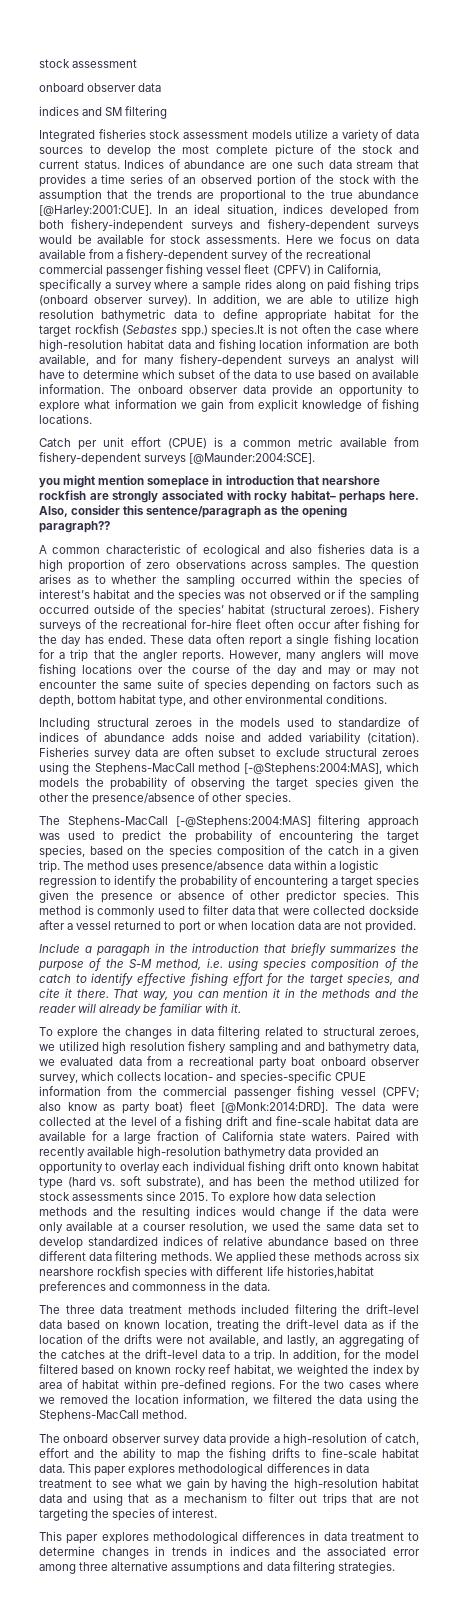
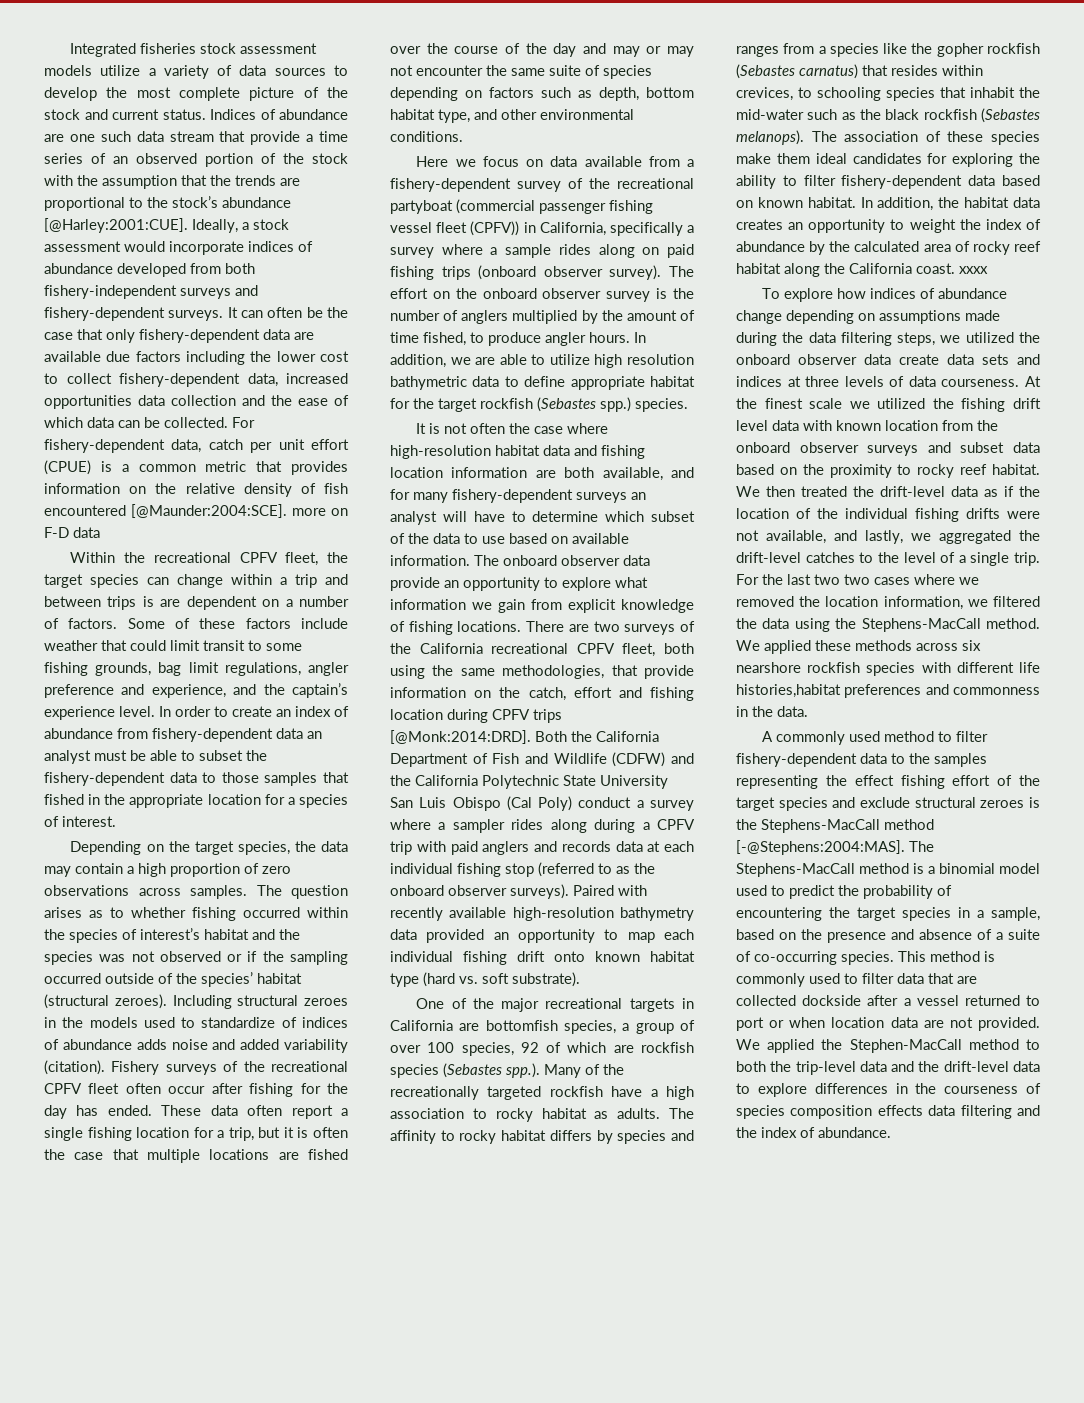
[39,59,138,68] [39,83,162,92] [39,106,168,119] stock assessment // onboard observer data // indices and SM filtering // -> (70, 50) none
[39,174,86,187] provides -> [250,131,301,145] provide
[330,190,353,199] true -> [172,196,218,208] stock’s
[158,204,324,216] In an ideal situation, indices -> [192,219,289,233] [44,241,313,255] [44,263,113,274] Ideally, a stock assessment would incorporate indices of abundance
[377,222,419,231] [39,234,280,244] surveys would be available for stock assessments. -> [168,307,348,321] [44,329,314,343] [44,351,350,365] [44,373,348,387] [44,395,349,409] [44,417,255,428] [44,439,349,453] [44,460,348,475] [44,483,348,497] [44,504,348,518] [44,527,100,538] [70,552,348,566] [44,574,348,588] [44,596,349,610] [44,618,348,629] [44,640,302,651] [44,662,349,676] [44,683,348,698] [44,706,349,720] [44,728,322,742] [44,750,267,764] [44,772,349,786] [44,794,348,808] [44,816,116,827] [70,841,348,855] [44,863,291,877] [44,885,348,899] [44,907,348,921] [44,928,300,943] [44,951,348,965] [44,972,302,987] [44,994,348,1009] [44,1017,348,1028] [44,1039,348,1053] [44,1060,348,1075] [44,1083,348,1097] [44,1105,348,1119] [44,1127,348,1141] [44,1149,348,1163] [390,43,694,57] [390,65,652,79] [390,87,694,101] [390,109,634,123] [390,131,463,142] surveys. It can often be the case that only fishery-dependent data are available due factors including the lower cost to collect fishery-dependent data, increased opportunities data collection and the ease of which data can be collected. For fishery-dependent data, catch per unit effort (CPUE) is a common metric that provides information on the relative density of fish encountered [@Maunder:2004:SCE]. more on F-D data // Within the recreational CPFV fleet, the target species can change within a trip and between trips is are dependent on a number of factors. Some of these factors include weather that could limit transit to some fishing grounds, bag limit regulations, angler preference and experience, and the captain’s experience level. In order to create an index of abundance from fishery-dependent data an analyst must be able to subset the fishery-dependent data to those samples that fished in the appropriate location for a species of interest. // Depending on the target species, the data may contain a high proportion of zero observations across samples. The question arises as to whether fishing occurred within the species of interest’s habitat and the species was not observed or if the sampling occurred outside of the species’ habitat (structural zeroes). Including structural zeroes in the models used to standardize of indices of abundance adds noise and added variability (citation). Fishery surveys of the recreational CPFV fleet often occur after fishing for the day has ended. These data often report a single fishing location for a trip, but it is often the case that multiple locations are fished over the course of the day and may or may not encounter the same suite of species depending on factors such as depth, bottom habitat type, and other environmental conditions. //
[39,264,103,274] commercial -> [390,199,535,214] partyboat (commercial
[272,265,311,276] (CPFV) -> [470,221,520,236] (CPFV))
(191, 300) none -> [669,266,694,277] [390,288,694,302] [390,310,695,324] [390,332,630,346] The effort on the onboard observer survey is the number of anglers multiplied by the amount of time fished, to produce angler hours.
[211,324,264,337] species.It -> [635,398,688,412] [416,423,427,434] species. // It
[39,437,419,450] [39,452,316,465] [39,475,380,488] [39,490,419,503] [39,505,347,518] [39,521,110,533] [39,544,419,557] [39,559,419,572] [39,574,421,587] [39,589,419,602] [39,604,420,617] [39,619,420,632] [39,634,419,647] [39,649,420,662] [39,664,419,677] [39,679,419,692] [39,694,387,707] [39,717,421,730] [39,732,419,744] [39,747,419,759] [39,762,420,775] [39,777,419,790] [39,792,291,805] [39,815,419,828] [39,830,419,843] [39,845,420,858] [39,860,379,873] [39,875,419,888] [39,890,419,903] [39,905,419,917] [39,920,417,933] [39,943,420,956] [38,958,420,971] [39,973,420,986] [39,988,420,1000] [39,1003,241,1016] [39,1026,419,1039] [39,1041,419,1054] [39,1056,420,1069] [39,1071,366,1084] [39,1086,419,1099] [39,1101,419,1114] [39,1116,419,1129] [39,1131,351,1144] // Catch per unit effort (CPUE) is a common metric available from fishery-dependent surveys [@Maunder:2004:SCE]. // you might mention someplace in introduction that nearshore rockfish are strongly associated with rocky habitat– perhaps here. Also, consider this sentence/paragraph as the opening paragraph?? // A common characteristic of ecological and also fisheries data is a high proportion of zero observations across samples. The question arises as to whether the sampling occurred within the species of interest’s habitat and the species was not observed or if the sampling occurred outside of the species’ habitat (structural zeroes). Fishery surveys of the recreational for-hire fleet often occur after fishing for the day has ended. These data often report a single fishing location for a trip that the angler reports. However, many anglers will move fishing locations over the course of the day and may or may not encounter the same suite of species depending on factors such as depth, bottom habitat type, and other environmental conditions. // Including structural zeroes in the models used to standardize of indices of abundance adds noise and added variability (citation). Fisheries survey data are often subset to exclude structural zeroes using the Stephens-MacCall method [-@Stephens:2004:MAS], which models the probability of observing the target species given the other the presence/absence of other species. // The Stephens-MacCall [-@Stephens:2004:MAS] filtering approach was used to predict the probability of encountering the target species, based on the species composition of the catch in a given trip. The method uses presence/absence data within a logistic regression to identify the probability of encountering a target species given the presence or absence of other predictor species. This method is commonly used to filter data that were collected dockside after a vessel returned to port or when location data are not provided. // Include a paragaph in the introduction that briefly summarizes the purpose of the S-M method, i.e. using species composition of the catch to identify effective fishing effort for the target species, and cite it there. That way, you can mention it in the methods and the reader will already be familiar with it. // To explore the changes in data filtering related to structural zeroes, we utilized high resolution fishery sampling and and bathymetry data, we evaluated data from a recreational party boat onboard observer survey, which collects location- and species-specific CPUE information from the commercial passenger fishing vessel (CPFV; also know as party boat) fleet [@Monk:2014:DRD]. The data were collected at the level of a fishing drift and fine-scale habitat data are available for a large fraction of California state waters. -> [526,621,695,635] [390,643,694,657] [390,665,694,679] [390,687,694,701] [390,709,562,723] [390,730,659,744] [390,752,694,767] [390,775,668,789] [390,796,694,811] [390,819,695,833] [390,841,694,855] [390,862,655,877] [390,884,569,899] There are two surveys of the California recreational CPFV fleet, both using the same methodologies, that provide information on the catch, effort and fishing location during CPFV trips [@Monk:2014:DRD]. Both the California Department of Fish and Wildlife (CDFW) and the California Polytechnic State University San Luis Obispo (Cal Poly) conduct a survey where a sampler rides along during a CPFV trip with paid anglers and records data at each individual fishing stop (referred to as the onboard observer surveys).
[119,1162,160,1173] overlay -> [627,932,655,943] map
[145,1176,420,1188] [39,1191,376,1204] [39,1206,419,1219] [39,1221,420,1233] [39,1236,419,1249] [39,1251,212,1264] substrate), and has been the method utilized for stock assessments since 2015. To explore how data selection methods and the resulting indices would change if the data were only available at a courser resolution, we used the same data set to develop standardized indices of relative abundance based on three different data filtering methods. -> [512,972,580,987] [416,998,694,1012] [390,1020,695,1034] [390,1042,694,1056] [390,1063,624,1078] [390,1086,694,1100] [390,1108,694,1122] [390,1130,694,1144] [736,43,1040,57] [736,64,983,79] [736,87,1040,101] [736,108,1040,123] [736,130,1040,145] [736,153,1040,167] [736,175,1040,189] [736,197,1040,211] [736,219,1041,233] [736,241,1041,255] [736,263,988,277] [762,288,1008,302] [736,310,1000,324] [736,332,1040,346] [736,354,1040,365] [736,376,1041,387] [736,398,1041,412] [736,420,998,431] [736,442,1040,456] [736,464,1040,478] [736,486,1040,497] [736,508,1040,522] [736,530,1040,544] [736,552,1040,566] [736,574,979,585] [736,596,1040,610] [736,618,1040,632] substrate). // One of the major recreational targets in California are bottomfish species, a group of over 100 species, 92 of which are rockfish species (Sebastes spp.). Many of the recreationally targeted rockfish have a high association to rocky habitat as adults. The affinity to rocky habitat differs by species and ranges from a species like the gopher rockfish (Sebastes carnatus) that resides within crevices, to schooling species that inhabit the mid-water such as the black rockfish (Sebastes melanops). The association of these species make them ideal candidates for exploring the ability to filter fishery-dependent data based on known habitat. In addition, the habitat data creates an opportunity to weight the index of abundance by the calculated area of rocky reef habitat along the California coast. xxxx // To explore how indices of abundance change depending on assumptions made during the data filtering steps, we utilized the onboard observer data create data sets and indices at three levels of data courseness. At the finest scale we utilized the fishing drift level data with known location from the onboard observer surveys and subset data based on the proximity to rocky reef habitat. We then treated the drift-level data as if the location of the individual fishing drifts were not available, and lastly, we aggregated the drift-level catches to the level of a single trip. For the last two two cases where we removed the location information, we filtered the data using the Stephens-MacCall method.
[39,1304,419,1317] [39,1319,419,1332] [39,1334,420,1347] [39,1349,419,1362] [39,1364,420,1377] [39,1379,419,1392] [39,1394,419,1407] [39,1410,188,1422] [39,1433,419,1446] [39,1448,419,1461] [39,1463,369,1476] [39,1478,420,1491] [39,1493,419,1506] [39,1508,218,1521] [39,1531,419,1544] [39,1546,420,1559] [39,1561,395,1574] The three data treatment methods included filtering the drift-level data based on known location, treating the drift-level data as if the location of the drifts were not available, and lastly, an aggregating of the catches at the drift-level data to a trip. In addition, for the model filtered based on known rocky reef habitat, we weighted the index by area of habitat within pre-defined regions. For the two cases where we removed the location information, we filtered the data using the Stephens-MacCall method. // The onboard observer survey data provide a high-resolution of catch, effort and the ability to map the fishing drifts to fine-scale habitat data. This paper explores methodological differences in data treatment to see what we gain by having the high-resolution habitat data and using that as a mechanism to filter out trips that are not targeting the species of interest. // This paper explores methodological differences in data treatment to determine changes in trends in indices and the associated error among three alternative assumptions and data filtering strategies. -> [762,731,989,745] [736,753,987,767] [736,775,1040,789] [736,797,1040,811] [736,819,934,833] [736,840,934,855] [736,863,1040,877] [736,885,952,899] [736,907,1040,921] [736,929,1040,943] [736,951,995,965] [736,973,977,987] [736,995,1040,1006] [736,1017,1040,1031] [736,1039,1040,1053] [736,1061,1040,1075] [736,1083,1041,1097] [736,1105,1040,1119] [736,1127,891,1138] A commonly used method to filter fishery-dependent data to the samples representing the effect fishing effort of the target species and exclude structural zeroes is the Stephens-MacCall method [-@Stephens:2004:MAS]. The Stephens-MacCall method is a binomial model used to predict the probability of encountering the target species in a sample, based on the presence and absence of a suite of co-occurring species. This method is commonly used to filter data that are collected dockside after a vessel returned to port or when location data are not provided. We applied the Stephen-MacCall method to both the trip-level data and the drift-level data to explore differences in the courseness of species composition effects data filtering and the index of abundance.

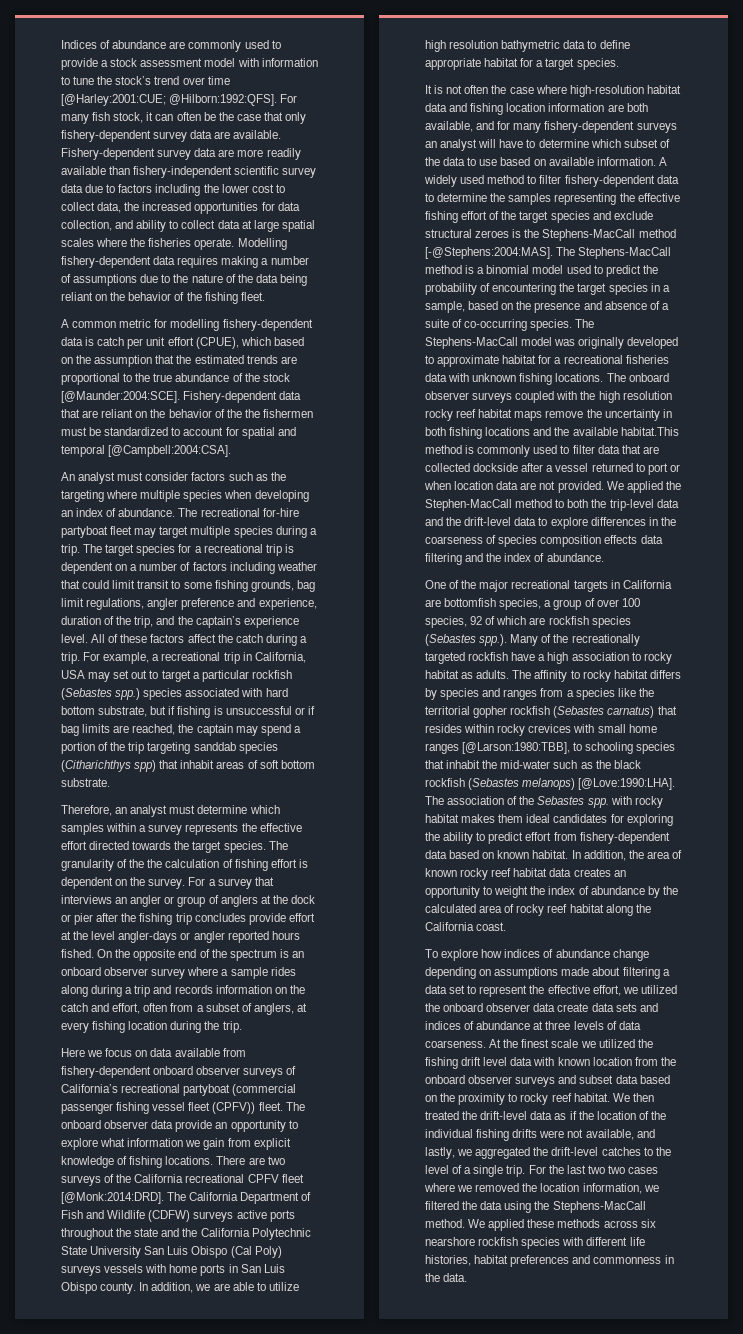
[70,43,318,57] [44,65,348,79] [44,87,348,101] [44,109,348,120] [44,131,348,145] [44,153,348,167] [44,175,300,189] [44,196,291,211] [44,218,289,233] [44,241,313,255] [44,263,255,277] [44,285,258,299] [44,307,238,321] Integrated fisheries stock assessment models utilize a variety of data sources to develop the most complete picture of the stock and current status. Indices of abundance are one such data stream that provide a time series of an observed portion of the stock with the assumption that the trends are proportional to the stock’s abundance [@Harley:2001:CUE]. Ideally, a stock assessment would incorporate indices of abundance developed from both fishery-independent surveys and fishery-dependent surveys. It -> [61,40,281,52] [61,58,318,70] [61,76,230,85] [61,94,298,106] [61,112,154,124] Indices of abundance are commonly used to provide a stock assessment model with information to tune the stock’s trend over time [@Harley:2001:CUE; @Hilborn:1992:QFS]. For many fish stock, it
[263,329,314,340] [44,351,131,362] data are available due -> [153,130,282,142] [61,148,301,160] [61,166,317,178] [61,184,116,193] survey data are available. Fishery-dependent survey data are more readily available than fishery-independent scientific survey data due to
[119,373,348,387] [44,395,349,409] [44,417,255,428] [44,439,349,453] [44,460,348,475] [44,483,348,497] [44,504,348,518] [44,527,100,538] [70,552,348,566] [44,574,348,588] [44,596,181,610] fishery-dependent data, increased opportunities data collection and the ease of which data can be collected. For fishery-dependent data, catch per unit effort (CPUE) is a common metric that provides information on the relative density of fish encountered [@Maunder:2004:SCE]. more on F-D data // Within the recreational CPFV fleet, the target species can change within a trip and between trips is are -> [97,202,300,214] [61,220,315,232] [61,238,287,250] [61,256,309,268] [61,274,307,286] [61,292,265,304] [61,319,313,331] [61,337,304,349] [61,355,297,367] [61,373,290,385] [61,391,302,403] [61,409,313,418] [61,427,296,439] [61,445,232,457] [61,472,286,484] [61,490,309,502] [61,508,299,517] [61,526,317,538] [61,544,294,556] data, the increased opportunities for data collection, and ability to collect data at large spatial scales where the fisheries operate. Modelling fishery-dependent data requires making a number of assumptions due to the nature of the data being reliant on the behavior of the fishing fleet. // A common metric for modelling fishery-dependent data is catch per unit effort (CPUE), which based on the assumption that the estimated trends are proportional to the true abundance of the stock [@Maunder:2004:SCE]. Fishery-dependent data that are reliant on the behavior of the the fishermen must be standardized to account for spatial and temporal [@Campbell:2004:CSA]. // An analyst must consider factors such as the targeting where multiple species when developing an index of abundance. The recreational for-hire partyboat fleet may target multiple species during a trip. The target species for a recreational trip is
[68,618,348,629] factors. Some of these factors include -> [192,562,275,574] factors including
(226, 691) none -> [61,616,154,628] duration of the trip,
[159,706,349,717] [44,728,322,742] [44,750,267,764] [44,772,349,786] [44,794,348,808] [44,816,116,827] [70,841,348,855] [44,863,291,877] [44,885,348,899] [44,907,348,921] [44,928,300,943] [44,951,348,965] [44,972,302,987] [44,994,348,1009] [44,1017,348,1028] [44,1039,348,1053] [44,1060,348,1075] [44,1083,348,1097] [44,1105,348,1119] [44,1127,348,1141] [44,1149,348,1163] [390,43,694,57] [390,65,652,79] [390,87,694,101] [390,109,634,123] [390,131,463,142] In order to create an index of abundance from fishery-dependent data an analyst must be able to subset the fishery-dependent data to those samples that fished in the appropriate location for a species of interest. // Depending on the target species, the data may contain a high proportion of zero observations across samples. The question arises as to whether fishing occurred within the species of interest’s habitat and the species was not observed or if the sampling occurred outside of the species’ habitat (structural zeroes). Including structural zeroes in the models used to standardize of indices of abundance adds noise and added variability (citation). Fishery surveys of the recreational CPFV fleet often occur after fishing for the day has ended. These data often report a single fishing location for a trip, but it is often the case that multiple locations are fished over the course of the day and may or may not encounter the same suite of species depending on factors such as depth, bottom habitat type, and other environmental conditions. -> [91,634,307,646] [61,652,306,664] [61,670,292,682] [61,688,288,700] [61,706,315,718] [61,724,301,736] [61,742,278,754] [61,760,315,772] [61,778,110,787] [61,805,280,817] [61,823,302,835] [61,841,288,853] [61,859,308,871] [61,877,274,889] [61,895,315,907] [61,913,315,925] [61,931,300,943] [61,949,304,961] [61,967,296,979] [61,985,305,997] [61,1003,307,1015] [61,1021,242,1033] All of these factors affect the catch during a trip. For example, a recreational trip in California, USA may set out to target a particular rockfish (Sebastes spp.) species associated with hard bottom substrate, but if fishing is unsuccessful or if bag limits are reached, the captain may spend a portion of the trip targeting sanddab species (Citharichthys spp) that inhabit areas of soft bottom substrate. // Therefore, an analyst must determine which samples within a survey represents the effective effort directed towards the target species. The granularity of the the calculation of fishing effort is dependent on the survey. For a survey that interviews an angler or group of anglers at the dock or pier after the fishing trip concludes provide effort at the level angler-days or angler reported hours fished. On the opposite end of the spectrum is an onboard observer survey where a sample rides along during a trip and records information on the catch and effort, often from a subset of anglers, at every fishing location during the trip.
[687,159,694,167] [390,178,610,192] a fishery-dependent survey of the -> [61,1066,297,1078] [61,1084,118,1093] fishery-dependent onboard observer surveys of California’s
[523,222,694,236] [390,244,694,258] [390,265,694,280] [390,288,694,302] [390,310,695,324] [390,332,630,346] in California, specifically a survey where a sample rides along on paid fishing trips (onboard observer survey). The effort on the onboard observer survey is the number of anglers multiplied by the amount of time fished, to produce angler hours. -> [258,1102,305,1111] [61,1120,298,1132] [61,1138,291,1150] [61,1156,285,1168] [61,1174,304,1186] [61,1192,312,1204] [61,1210,295,1222] [61,1228,311,1240] [61,1246,282,1258] [61,1264,285,1276] [61,1282,137,1294] fleet. The onboard observer data provide an opportunity to explore what information we gain from explicit knowledge of fishing locations. There are two surveys of the California recreational CPFV fleet [@Monk:2014:DRD]. The California Department of Fish and Wildlife (CDFW) surveys active ports throughout the state and the California Polytechnic State University San Luis Obispo (Cal Poly) surveys vessels with home ports in San Luis Obispo county.
[413,397,631,412] the target rockfish (Sebastes spp.) -> [536,58,575,70] a target
[474,555,650,566] [390,577,648,591] [390,599,694,613] [390,621,695,635] [390,643,694,657] [390,665,694,679] [390,687,694,701] [390,709,562,723] [390,730,659,744] [390,752,694,767] [390,775,668,789] [390,796,694,811] [390,819,695,833] [390,841,694,855] [390,862,655,877] [390,884,647,899] [390,907,694,921] [390,929,694,943] [390,951,695,965] [390,972,580,987] The onboard observer data provide an opportunity to explore what information we gain from explicit knowledge of fishing locations. There are two surveys of the California recreational CPFV fleet, both using the same methodologies, that provide information on the catch, effort and fishing location during CPFV trips [@Monk:2014:DRD]. Both the California Department of Fish and Wildlife (CDFW) and the California Polytechnic State University San Luis Obispo (Cal Poly) conduct a survey where a sampler rides along during a CPFV trip with paid anglers and records data at each individual fishing stop (referred to as the onboard observer surveys). Paired with recently available high-resolution bathymetry data provided an opportunity to map each individual fishing drift onto known habitat type (hard vs. soft substrate). -> [658,157,667,166] [424,175,679,187] [425,193,680,205] [425,211,653,223] [425,229,676,241] [425,247,672,259] [425,265,658,277] [425,283,670,295] [425,301,669,313] [425,319,595,331] [425,337,679,349] [425,355,669,367] [425,373,669,385] [425,391,672,403] [425,409,672,421] [425,427,679,439] [425,445,659,457] [425,463,680,475] [424,481,681,493] [425,499,679,511] [425,517,676,529] [425,535,663,547] [425,553,604,565] A widely used method to filter fishery-dependent data to determine the samples representing the effective fishing effort of the target species and exclude structural zeroes is the Stephens-MacCall method [-@Stephens:2004:MAS]. The Stephens-MacCall method is a binomial model used to predict the probability of encountering the target species in a sample, based on the presence and absence of a suite of co-occurring species. The Stephens-MacCall model was originally developed to approximate habitat for a recreational fisheries data with unknown fishing locations. The onboard observer surveys coupled with the high resolution rocky reef habitat maps remove the uncertainty in both fishing locations and the available habitat.This method is commonly used to filter data that are collected dockside after a vessel returned to port or when location data are not provided. We applied the Stephen-MacCall method to both the trip-level data and the drift-level data to explore differences in the coarseness of species composition effects data filtering and the index of abundance.
(933, 48) none -> [425,706,470,715] territorial
[736,87,793,101] crevices, -> [497,724,657,736] [425,742,571,754] rocky crevices with small home ranges [@Larson:1980:TBB],
[736,130,804,145] melanops). -> [522,778,676,790] melanops) [@Love:1990:LHA].
[947,131,1040,145] [736,153,771,164] these species make -> [519,796,663,808] [425,814,496,823] the Sebastes spp. with rocky habitat makes
[803,175,836,186] filter -> [488,832,577,844] predict effort from
(960, 202) none -> [646,850,682,859] [425,868,512,880] area of known rocky reef
[959,266,988,274] xxxx -> (507, 926) none
[736,332,936,346] during the data filtering steps, -> [592,967,670,979] [425,985,621,997] about filtering a data set to represent the effective effort,
(782, 381) none -> [464,1021,531,1030] of abundance
[941,379,1020,387] courseness. -> [425,1040,486,1048] coarseness.
[736,684,841,698] histories,habitat -> [425,1255,509,1266] histories, habitat
[762,731,989,745] [736,753,987,767] [736,775,1040,789] [736,797,1040,811] [736,819,934,833] [736,840,934,855] [736,863,1040,877] [736,885,952,899] [736,907,1040,921] [736,929,1040,943] [736,951,995,965] [736,973,977,987] [736,995,1040,1006] [736,1017,1040,1031] [736,1039,1040,1053] [736,1061,1040,1075] [736,1083,1041,1097] [736,1105,1040,1119] [736,1127,891,1138] // A commonly used method to filter fishery-dependent data to the samples representing the effect fishing effort of the target species and exclude structural zeroes is the Stephens-MacCall method [-@Stephens:2004:MAS]. The Stephens-MacCall method is a binomial model used to predict the probability of encountering the target species in a sample, based on the presence and absence of a suite of co-occurring species. This method is commonly used to filter data that are collected dockside after a vessel returned to port or when location data are not provided. We applied the Stephen-MacCall method to both the trip-level data and the drift-level data to explore differences in the courseness of species composition effects data filtering and the index of abundance. -> (468, 1277) none

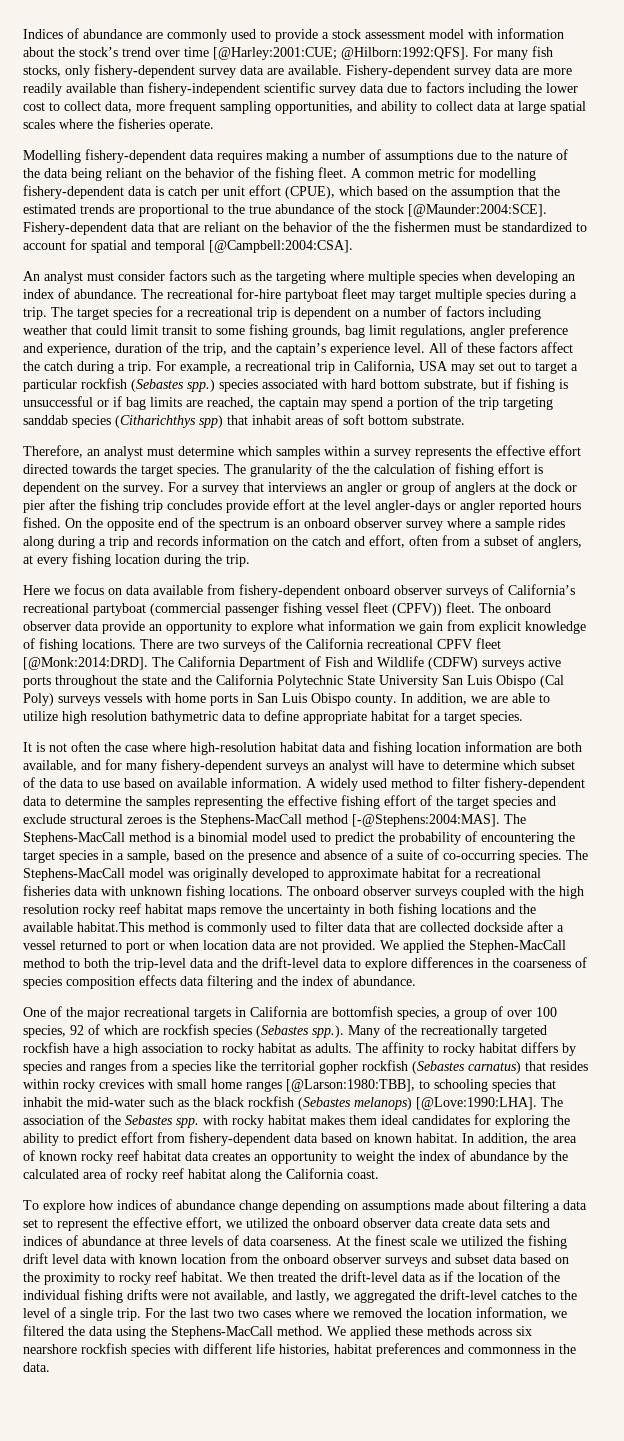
[61,76,95,85] to tune -> [23,47,54,57] about
[113,112,283,123] stock, it can often be the case that -> [23,65,61,77] stocks,
[124,202,300,214] [61,220,112,231] the increased opportunities for data collection, -> [136,100,353,114] more frequent sampling opportunities,
(235, 244) none -> (214, 126) //
(265, 296) // -> (347, 172) none

